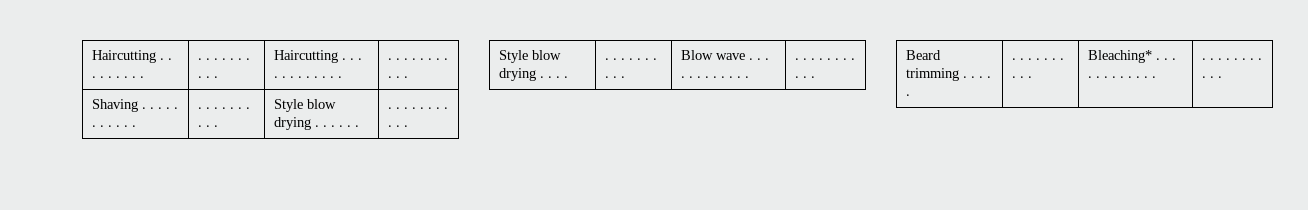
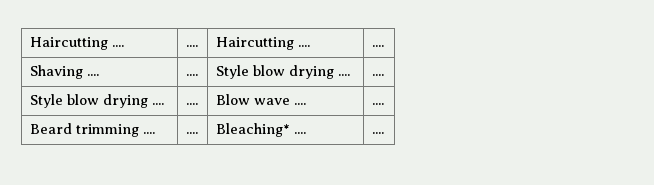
[91,50,172,63] [91,76,144,78] [197,58,250,60] [197,76,218,78] [273,50,362,63] [273,76,342,78] [387,58,448,60] [387,76,408,78] [91,99,178,112] [91,125,136,127] [197,107,250,109] [197,125,218,127] [273,99,336,112] [273,117,359,130] [387,107,448,109] [387,125,408,127] [498,50,561,63] [498,68,568,81] [604,58,657,60] [604,76,625,78] [680,50,769,60] [680,76,749,78] [794,58,855,60] [794,76,815,78] [905,50,941,60] [905,68,991,81] [905,94,910,96] [1011,58,1064,60] [1011,76,1032,78] [1087,50,1176,63] [1087,76,1156,78] [1201,58,1262,60] [1201,76,1222,78] Haircutting . . . . . . . . . | . . . . . . . . . . | Haircutting . . . . . . . . . . . . | . . . . . . . . . . . // Shaving . . . . . . . . . . . | . . . . . . . . . . | Style blow drying . . . . . . | . . . . . . . . . . . // Style blow drying . . . . | . . . . . . . . . . | Blow wave . . . . . . . . . . . . | . . . . . . . . . . . // Beard trimming . . . . . | . . . . . . . . . . | Bleaching* . . . . . . . . . . . . | . . . . . . . . . . . -> [29,37,124,50] [185,45,198,47] [215,37,310,50] [371,45,384,47] [29,65,99,79] [185,74,198,76] [215,65,350,79] [371,74,384,76] [29,94,164,108] [185,103,198,105] [215,94,306,105] [371,103,384,105] [29,123,155,137] [185,132,198,134] [215,123,306,137] [371,132,384,134] Haircutting .... | .... | Haircutting .... | .... // Shaving .... | .... | Style blow drying .... | .... // Style blow drying .... | .... | Blow wave .... | .... // Beard trimming .... | .... | Bleaching* .... | ....

